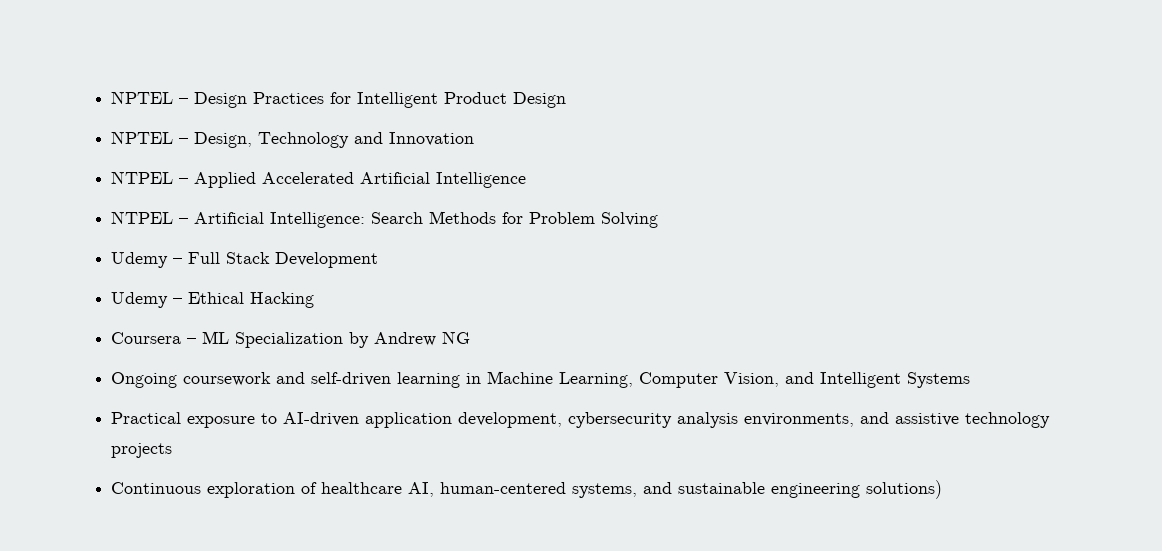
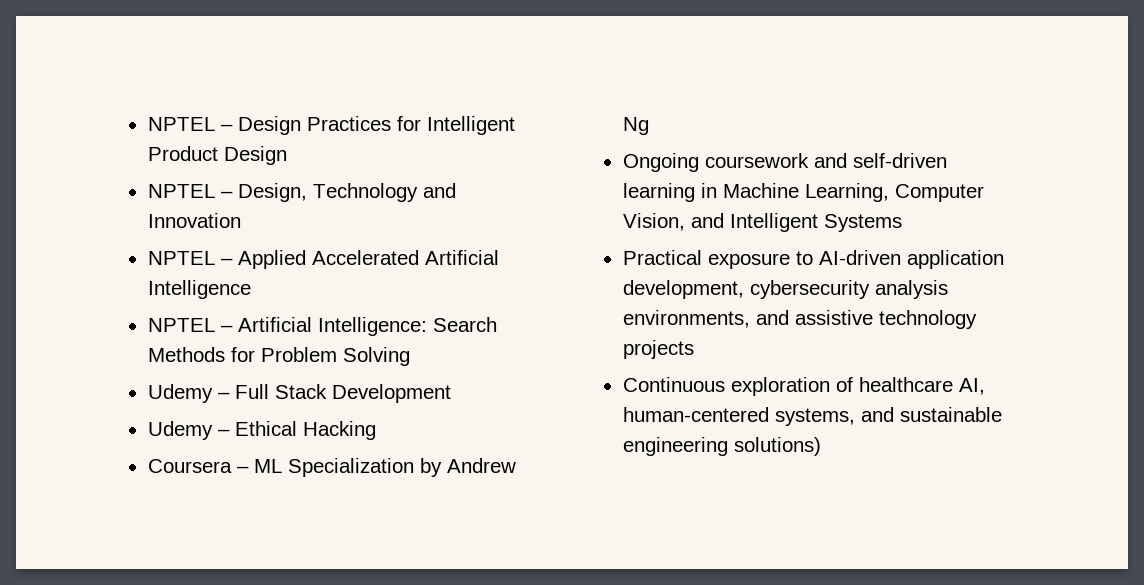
[111,171,174,184] NTPEL -> [147,251,215,265] NPTEL
[111,211,174,224] NTPEL -> [147,318,215,332] NPTEL
[442,331,471,344] NG -> [622,117,649,135] Ng

